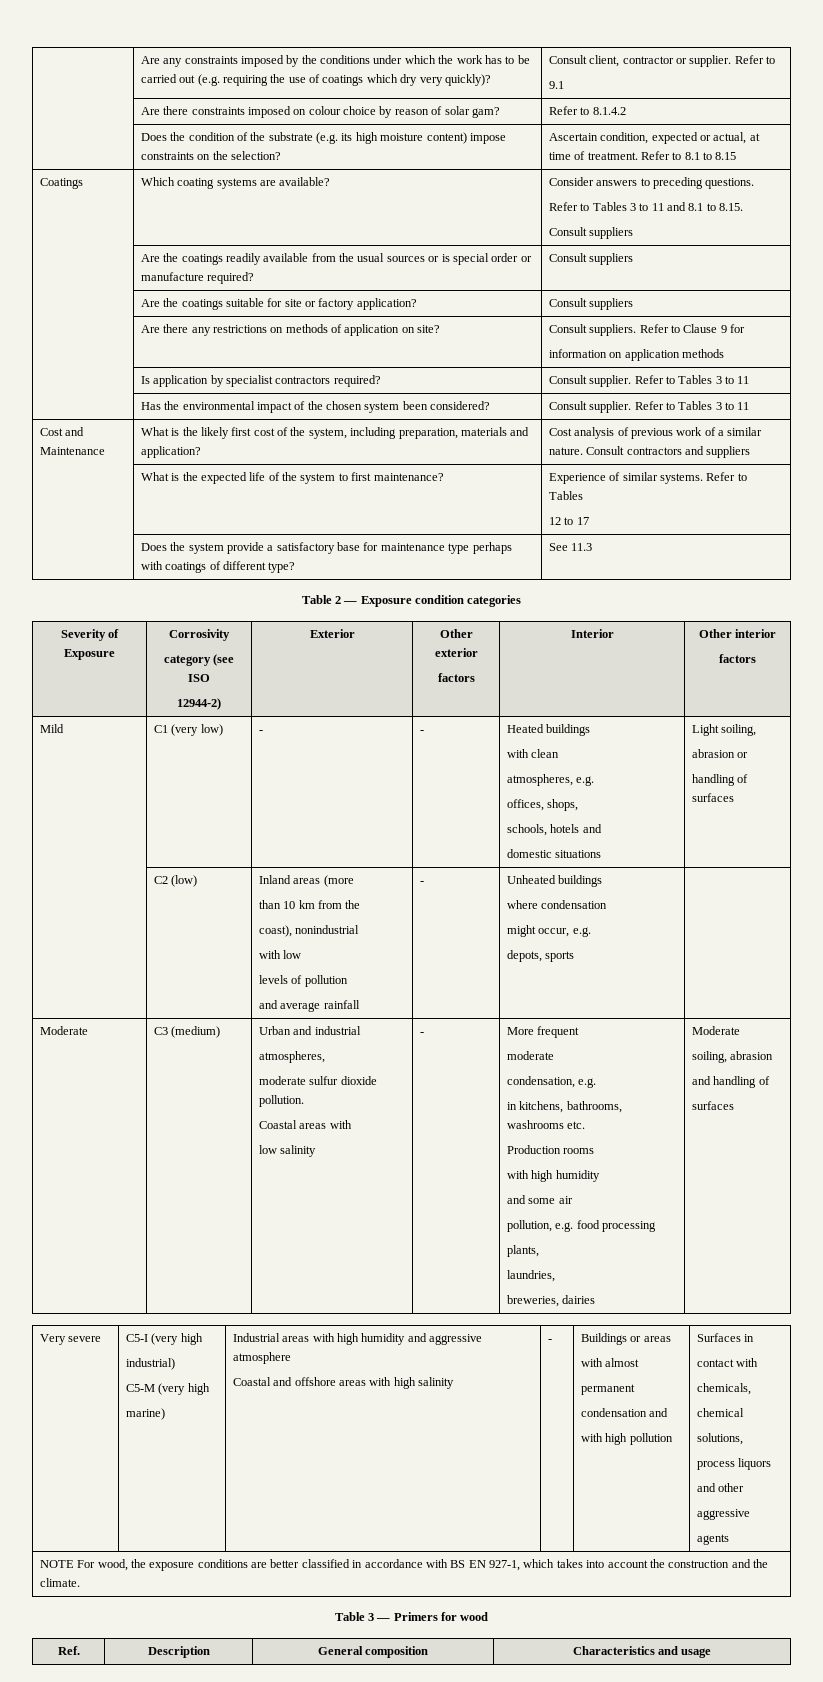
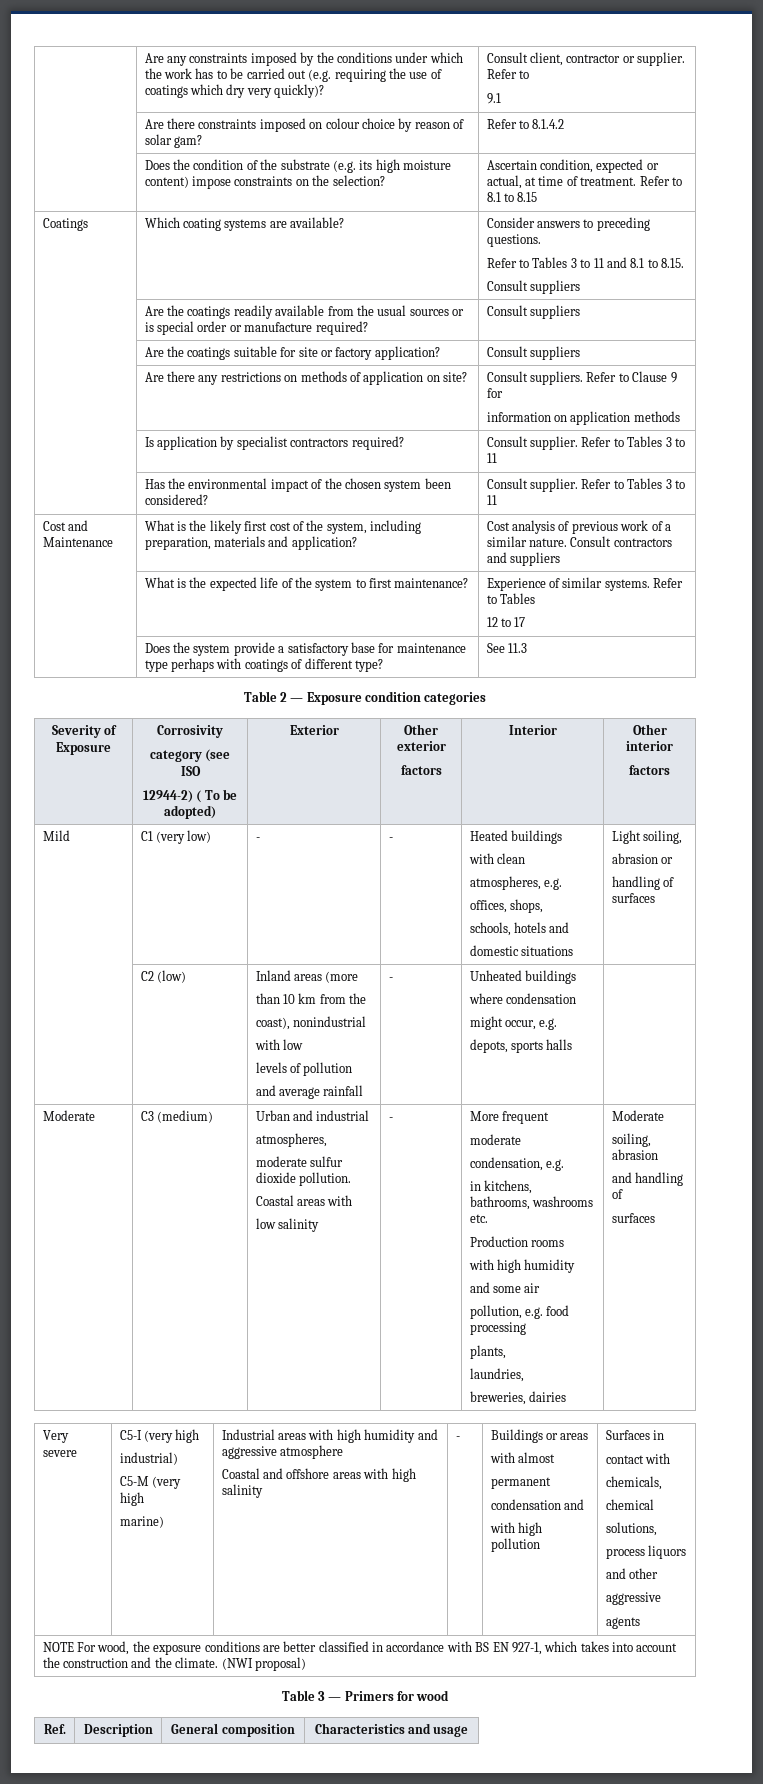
(221, 704) none -> [196,789,238,803] [164,805,216,819] ( To be adopted)
(575, 956) none -> [546,1039,573,1050] halls
(80, 1582) none -> [221,1657,306,1671] (NWI proposal)

